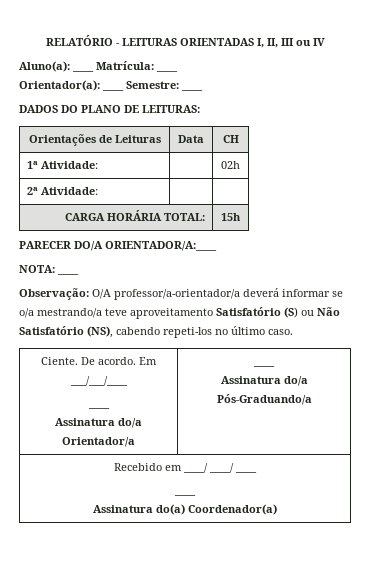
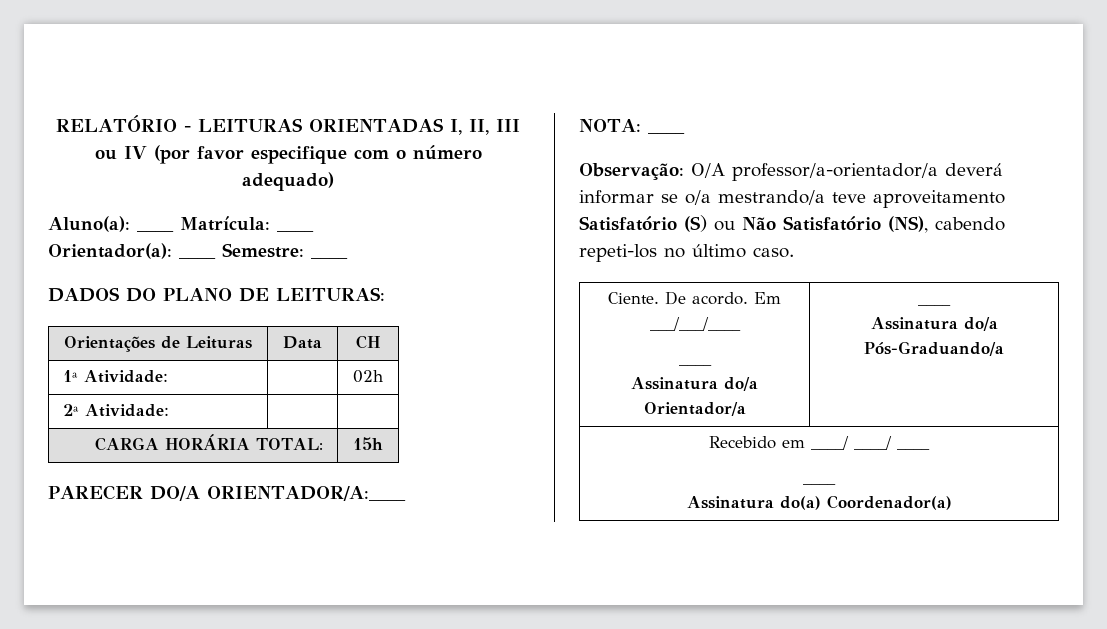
(325, 42) none -> [153,145,482,164] [242,172,334,191] (por favor especifique com o número adequado)

